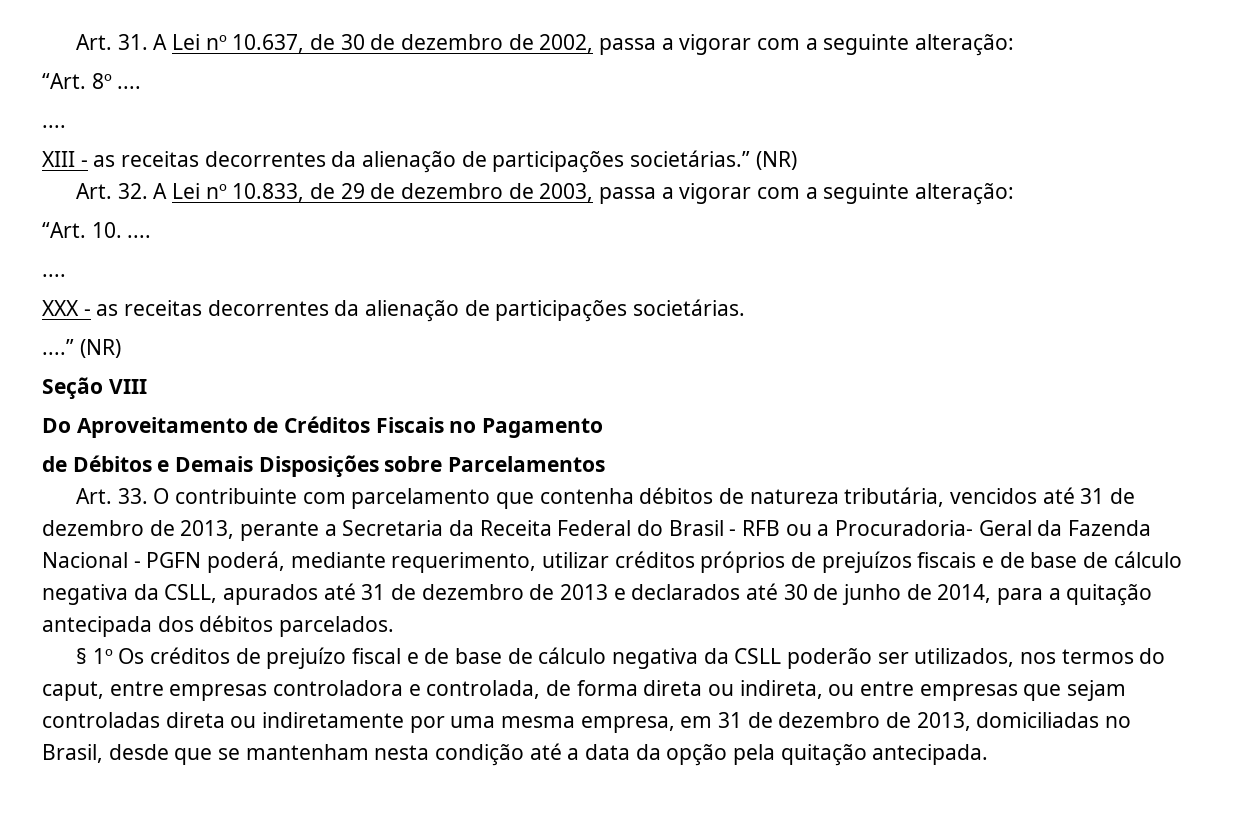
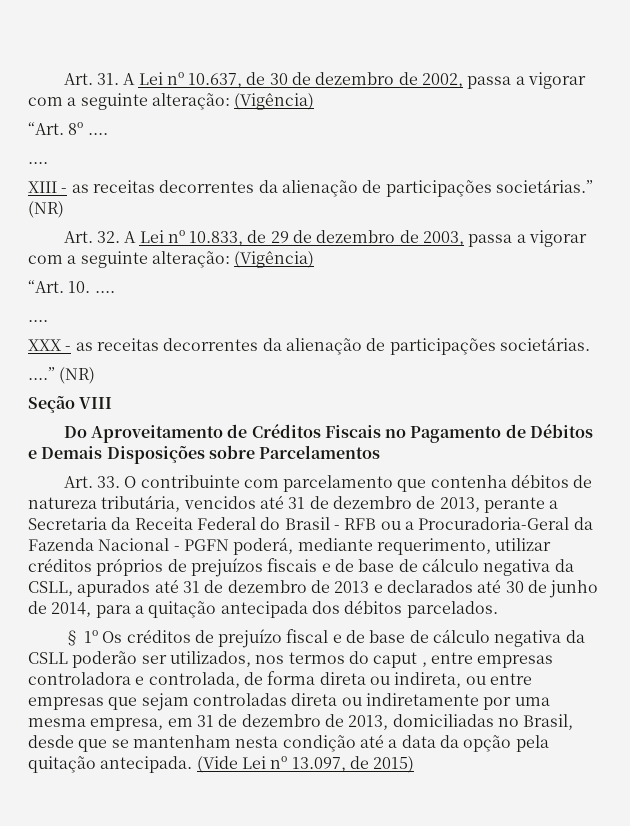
(1015, 45) none -> [234,93,315,110] (Vigência)
(1015, 194) none -> [234,251,315,268] (Vigência)
(604, 428) // -> (502, 434) none
[835,520,1032,536] Procuradoria- Geral -> [418,517,570,530] Procuradoria-Geral
[42,681,104,701] caput, -> [373,652,427,668] caput ,
(989, 754) none -> [196,756,415,773] (Vide Lei nº 13.097, de 2015)

